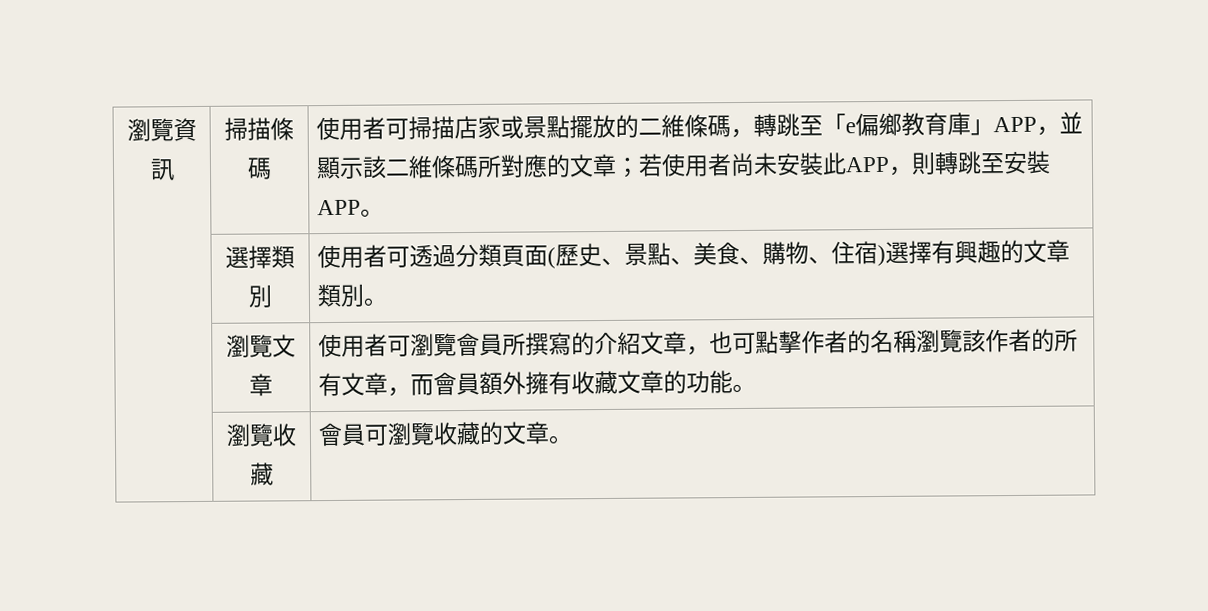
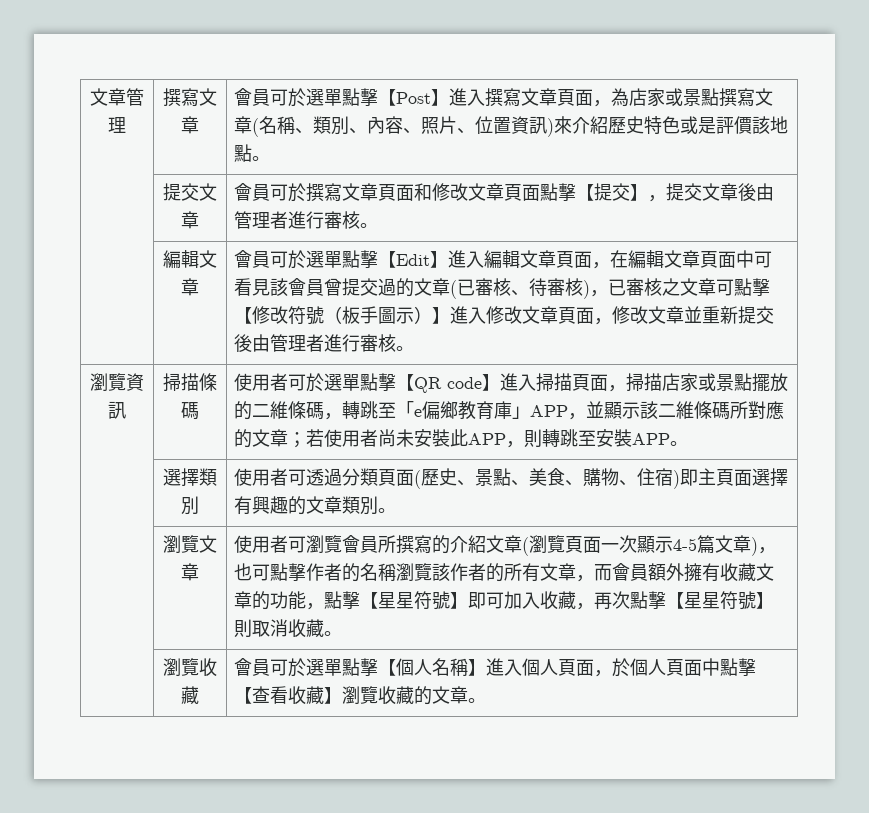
(126, 130) none -> [90,88,144,106] [108,117,126,133] [163,88,217,107] [181,116,199,134] [234,88,774,107] [234,116,789,137] [234,144,271,162] [163,183,217,201] [181,211,199,229] [234,183,775,202] [234,211,379,229] [163,250,217,269] [181,278,199,296] [234,250,773,269] [234,278,771,299] [234,306,775,325] [234,334,415,352] 文章管理 | 撰寫文章 | 會員可於選單點擊【Post】進入撰寫文章頁面，為店家或景點撰寫文章(名稱、類別、內容、照片、位置資訊)來介紹歷史特色或是評價該地點。 // | 提交文章 | 會員可於撰寫文章頁面和修改文章頁面點擊【提交】，提交文章後由管理者進行審核。 // | 編輯文章 | 會員可於選單點擊【Edit】進入編輯文章頁面，在編輯文章頁面中可看見該會員曾提交過的文章(已審核、待審核)，已審核之文章可點擊【修改符號（板手圖示）】進入修改文章頁面，修改文章並重新提交後由管理者進行審核。 //
(410, 129) none -> [306,373,627,393] 於選單點擊【QR code】進入掃描頁面，
(887, 255) none -> [680,468,753,486] 即主頁面
(688, 343) none -> [522,535,759,556] (瀏覽頁面一次顯示4-5篇文章)
[732,383,757,393] [226,423,297,447] [250,462,274,486] [318,422,390,447] 。 // | 瀏覽收藏 | 會員可 -> [306,591,775,610] [234,619,343,638] [163,658,217,677] [181,686,199,705] [234,658,757,677] [234,686,343,705] ，點擊【星星符號】即可加入收藏，再次點擊【星星符號】則取消收藏。 // | 瀏覽收藏 | 會員可於選單點擊【個人名稱】進入個人頁面，於個人頁面中點擊【查看收藏】

